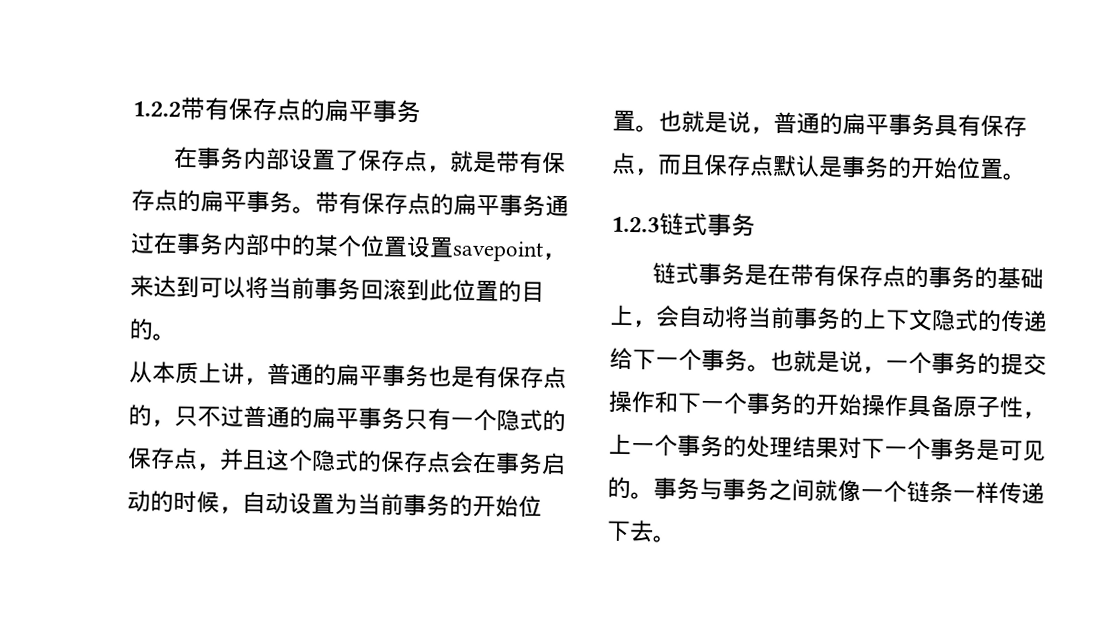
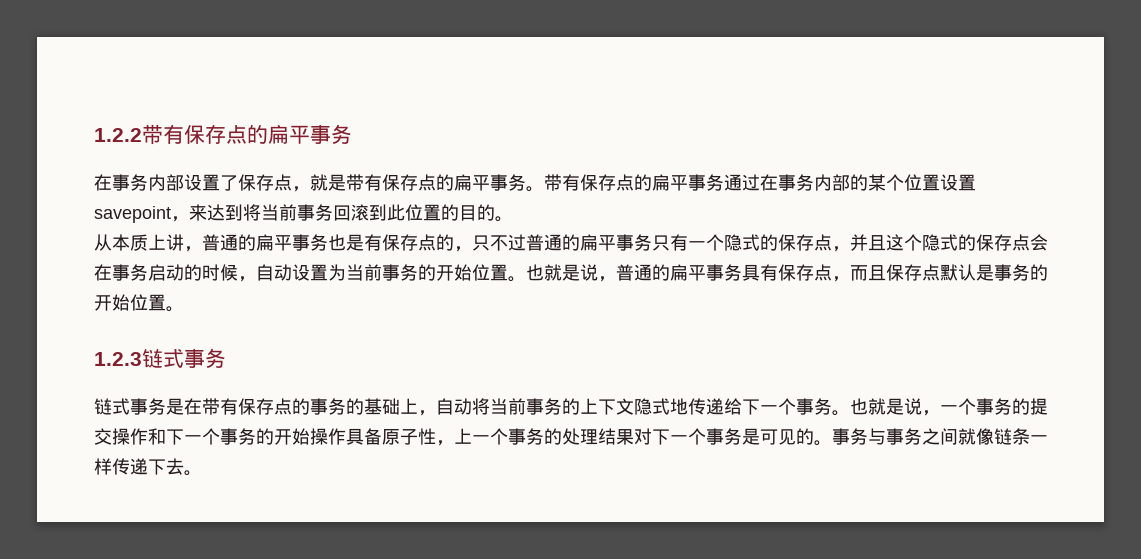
[268,234,293,257] 中 -> (850, 182) none
[199,276,246,299] 可以 -> (243, 212) none
[655,305,680,328] 会 -> (436, 413) none
[977,309,1002,333] 的 -> [670,398,688,415] 地
[860,480,907,503] 一个 -> (994, 436) none

